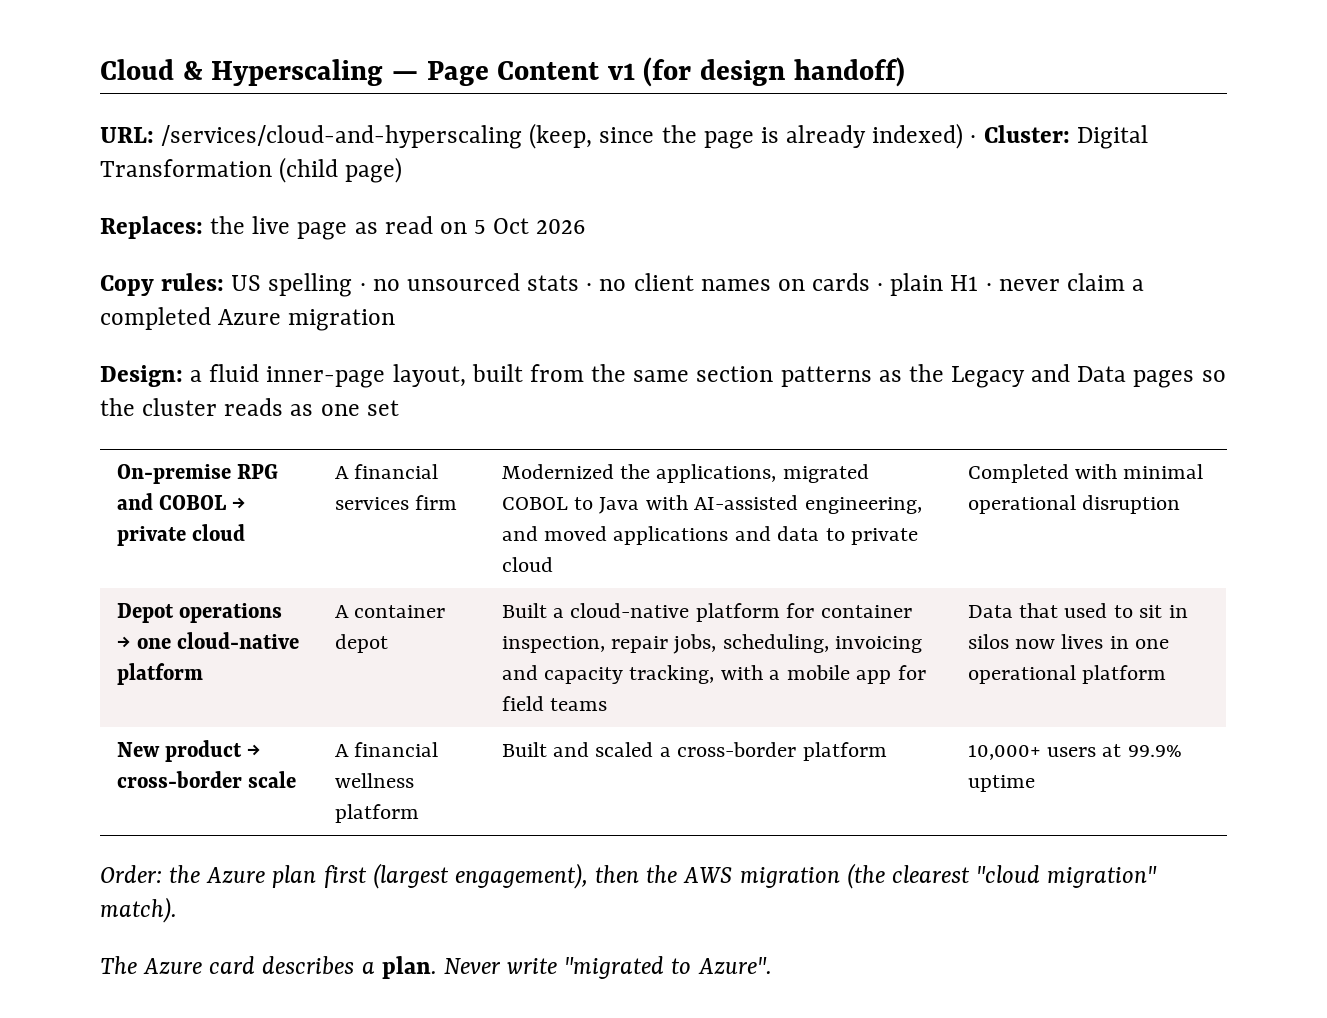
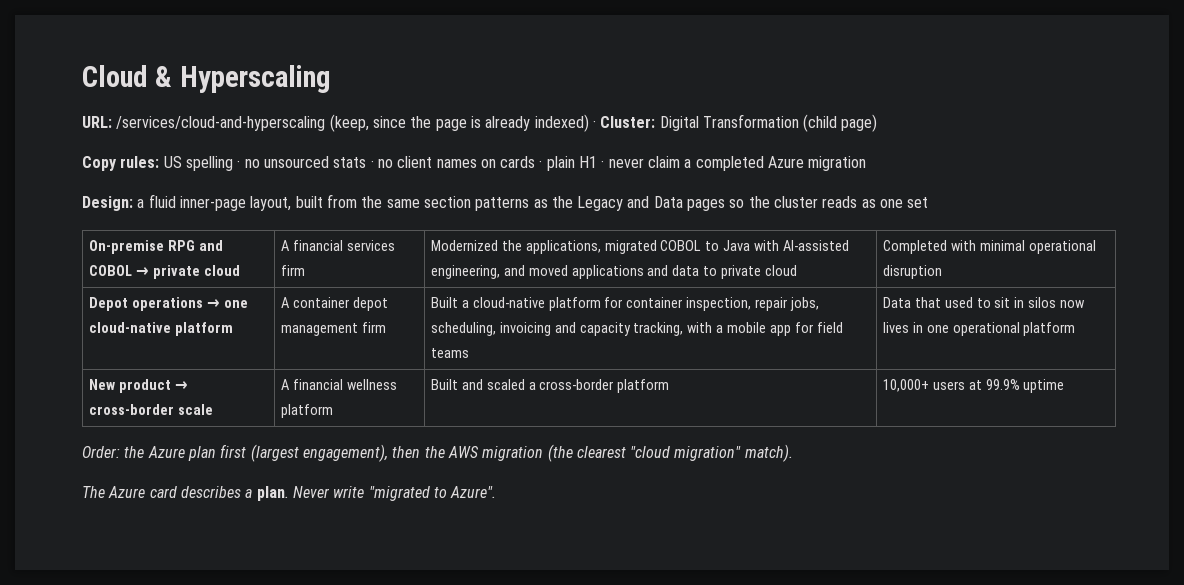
[391,57,905,87] — Page Content v1 (for design handoff) -> (330, 79) none
[100,216,586,240] // Replaces: the live page as read on 5 Oct 2026 -> (878, 123) none
(388, 643) none -> [280,322,386,336] management firm

